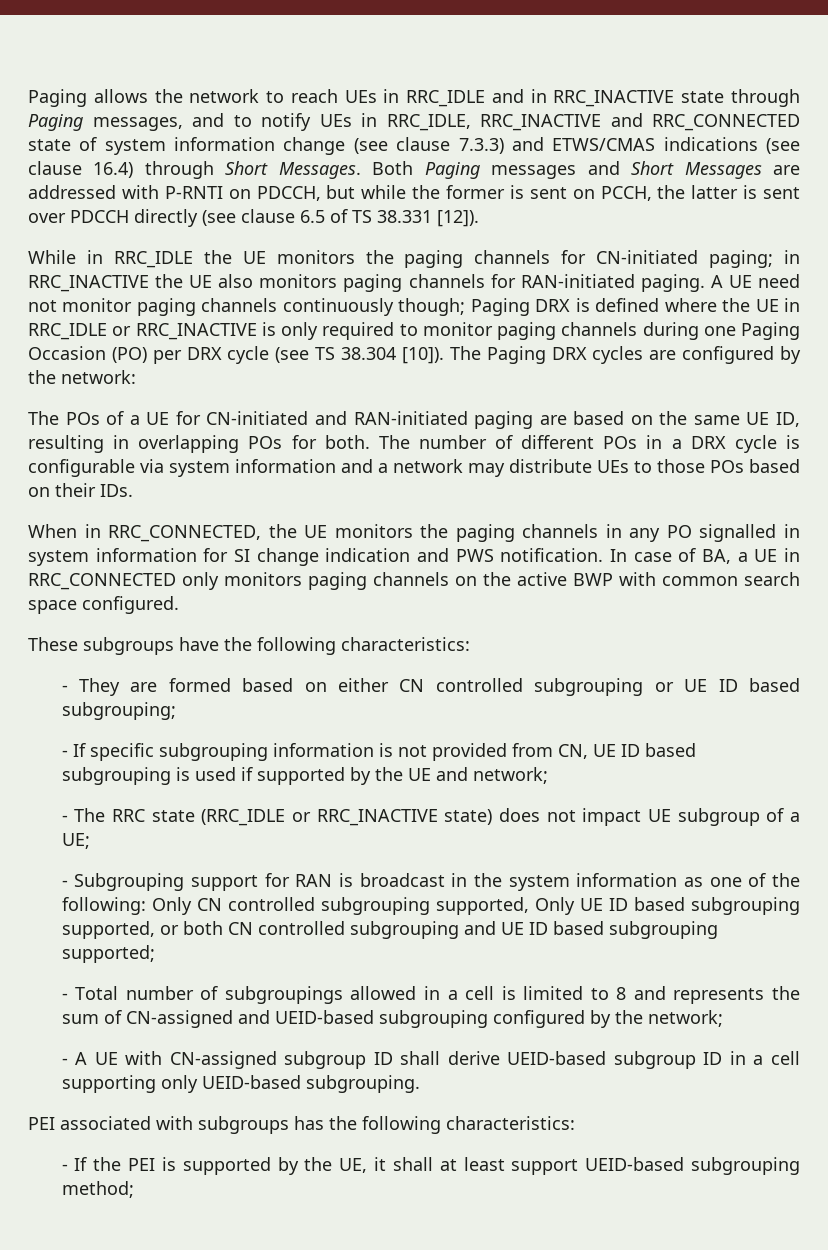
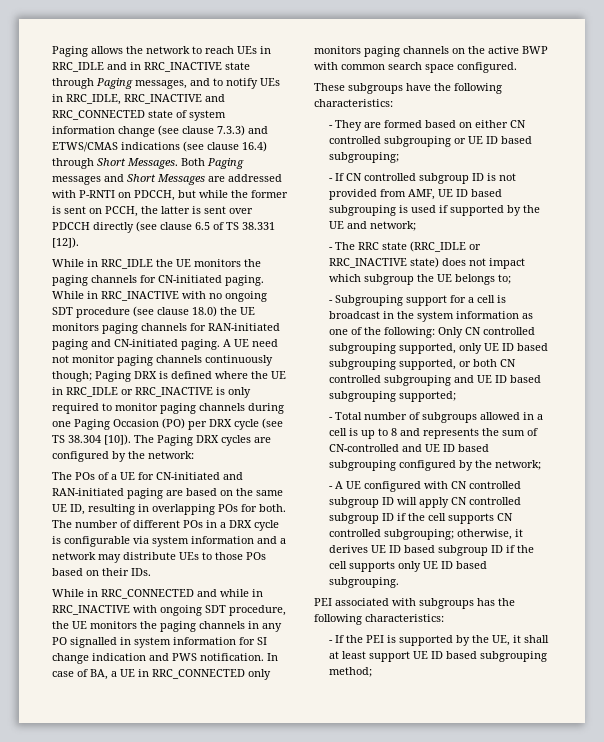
[709,250,800,268] [28,274,254,292] paging; in RRC_INACTIVE the UE also -> [225,275,264,286] [52,291,267,302] [52,306,255,318] paging. While in RRC_INACTIVE with no ongoing SDT procedure (see clause 18.0) the UE
(635, 281) none -> [52,339,178,350] paging and CN-initiated
[28,524,262,542] When in RRC_CONNECTED, -> [52,589,263,599] [52,605,286,616] While in RRC_CONNECTED and while in RRC_INACTIVE with ongoing SDT procedure,
[89,743,374,761] specific subgrouping information -> [345,173,484,184] CN controlled subgroup ID
[557,744,588,759] CN, -> [407,189,435,200] AMF,
[647,808,800,826] [61,833,90,849] UE subgroup of a UE; -> [328,274,511,285] which subgroup the UE belongs to;
[295,874,333,887] RAN -> [467,295,495,303] a cell
[534,897,575,915] Only -> [458,343,482,354] only
[224,986,343,1004] subgroupings -> [421,412,477,423] subgroups
[523,986,584,1000] limited -> [360,430,375,439] up
[125,1010,374,1028] CN-assigned and UEID-based -> [328,444,489,452] CN-controlled and UE ID based
[125,1051,800,1069] [61,1075,301,1093] with CN-assigned subgroup ID shall derive UEID-based subgroup ID in a cell supporting only UEID-based -> [363,481,521,492] [328,497,521,508] [328,513,513,524] [328,529,523,540] [328,545,534,556] [328,561,487,572] configured with CN controlled subgroup ID will apply CN controlled subgroup ID if the cell supports CN controlled subgrouping; otherwise, it derives UE ID based subgroup ID if the cell supports only UE ID based
[585,1157,685,1171] UEID-based -> [412,651,477,659] UE ID based

